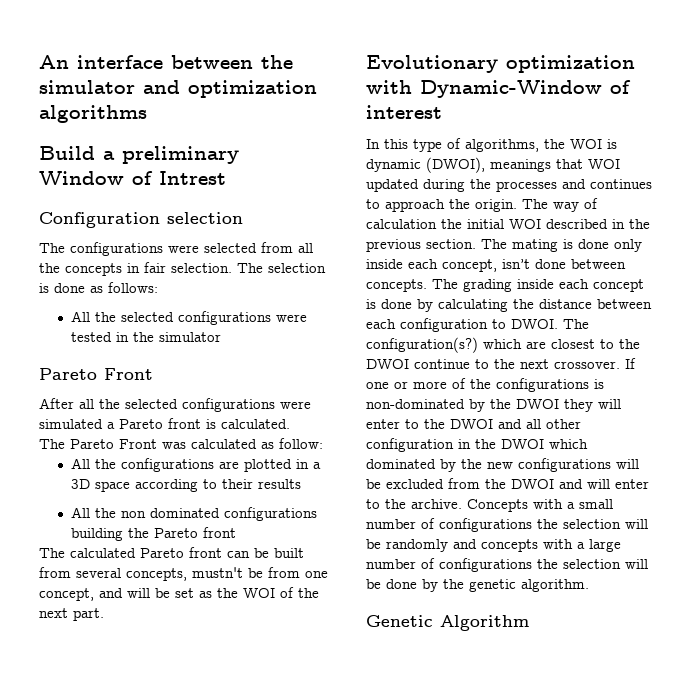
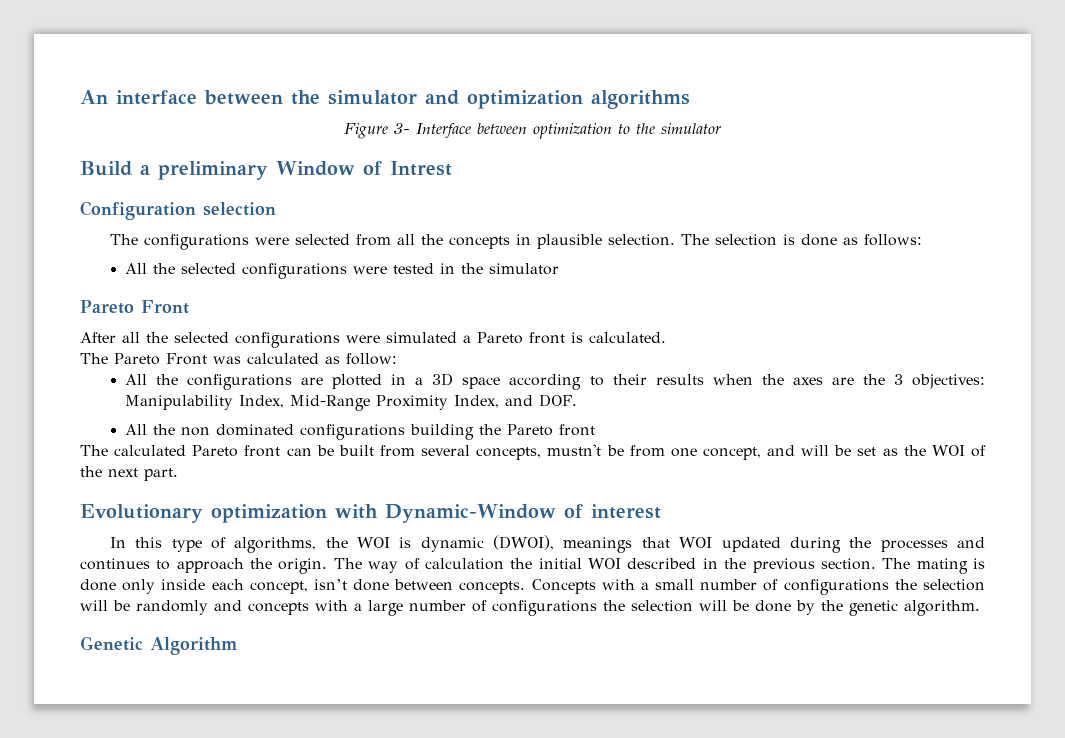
(147, 114) none -> [344,123,721,139] // Figure 3- Interface between optimization to the simulator
[144,262,166,273] fair -> [536,234,602,249] plausible
(302, 484) none -> [712,374,986,389] [125,394,578,411] when the axes are the 3 objectives: Manipulability Index, Mid-Range Proximity Index, and DOF.
[432,279,644,292] [366,299,652,312] [366,318,589,332] [366,337,640,353] [366,358,636,369] [366,378,604,392] [366,399,621,412] [366,419,581,429] [366,438,588,452] [366,458,639,472] [366,478,649,489] [366,499,462,509] The grading inside each concept is done by calculating the distance between each configuration to DWOI. The configuration(s?) which are closest to the DWOI continue to the next crossover. If one or more of the configurations is non-dominated by the DWOI they will enter to the DWOI and all other configuration in the DWOI which dominated by the new configurations will be excluded from the DWOI and will enter to the archive. -> (526, 587) none

